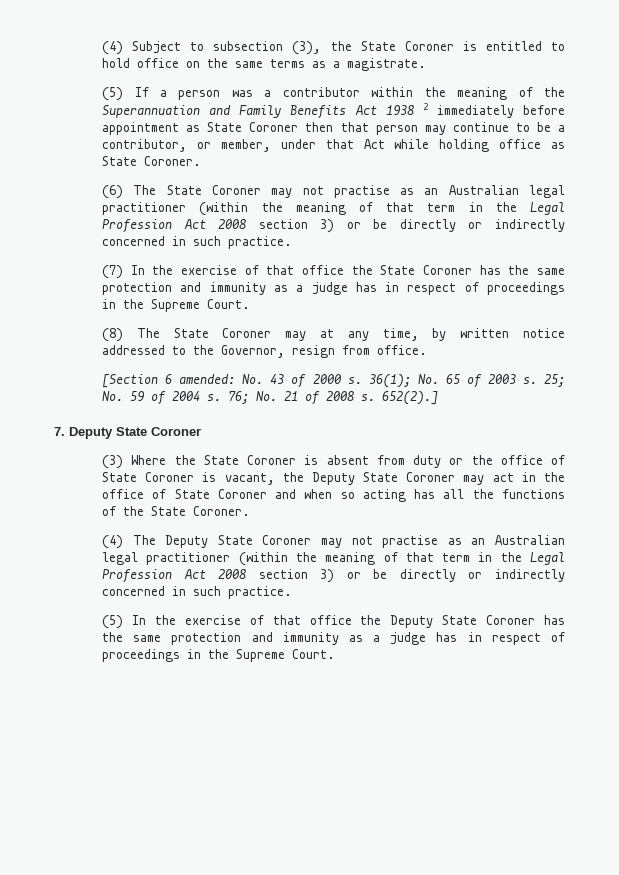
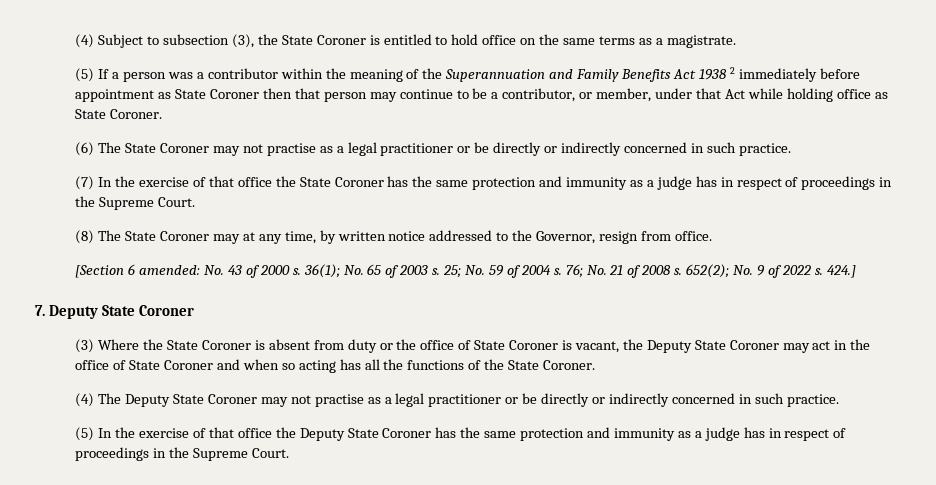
[424,185,565,198] [102,202,565,216] [102,219,335,233] an Australian legal practitioner (within the meaning of that term in the Legal Profession Act 2008 section 3) -> [336,142,454,156] a legal practitioner
[382,391,439,405] 652(2).] -> [686,264,856,278] 652(2); No. 9 of 2022 s. 424.]
[471,535,565,545] [102,552,565,566] [102,569,335,583] an Australian legal practitioner (within the meaning of that term in the Legal Profession Act 2008 section 3) -> [384,393,502,407] a legal practitioner

